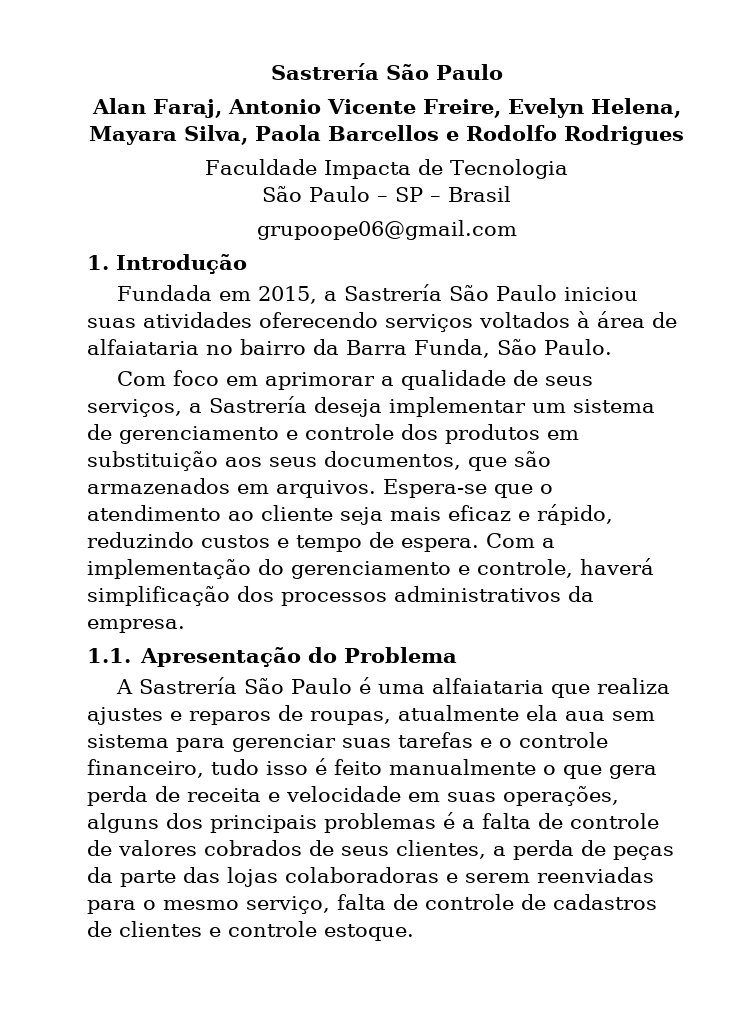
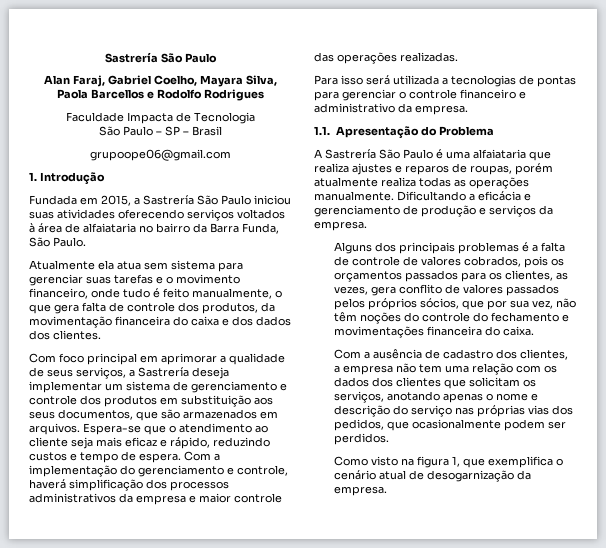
[227,98,681,118] Antonio Vicente Freire, Evelyn Helena, -> [108,75,197,86] Gabriel Coelho,
(612, 347) none -> [29,260,243,272] [29,274,240,286] [29,288,282,299] [29,302,275,314] [29,316,291,328] [29,330,101,340] // Atualmente ela atua sem sistema para gerenciar suas tarefas e o movimento financeiro, onde tudo é feito manualmente, o que gera falta de controle dos produtos, da movimentação financeira do caixa e dos dados dos clientes.
(219, 378) none -> [87,353,137,365] principal
(594, 594) none -> [136,493,282,505] [314,52,458,64] [314,75,576,87] [314,89,526,101] [314,103,412,113] empresa e maior controle das operações realizadas. // Para isso será utilizada a tecnologias de pontas para gerenciar o controle financeiro e administrativo da
[398,705,655,721] [87,732,608,752] [87,758,657,779] [87,786,619,806] [87,813,159,833] atualmente ela aua sem sistema para gerenciar suas tarefas e o controle financeiro, tudo isso é feito manualmente o que gera perda de receita e velocidade em suas operações, alguns -> [515,163,553,175] [314,177,529,189] [314,191,531,201] [314,205,553,217] [314,221,367,231] [334,242,373,254] porém atualmente realiza todas as operações manualmente. Dificultando a eficácia e gerenciamento de produção e serviços da empresa. // Alguns
[204,840,674,860] [87,867,654,887] [87,894,657,914] [87,921,414,941] cobrados de seus clientes, a perda de peças da parte das lojas colaboradoras e serem reenviadas para o mesmo serviço, falta de controle de cadastros de clientes e controle estoque. -> [464,256,565,268] [334,270,569,282] [334,284,560,296] [334,298,577,310] [334,312,570,324] [334,326,535,338] [334,349,569,360] [334,363,558,375] [334,377,537,389] [334,391,539,403] [334,405,574,417] [334,419,567,431] [334,433,390,445] [334,456,564,468] [334,470,532,482] [334,486,388,496] cobrados, pois os orçamentos passados para os clientes, as vezes, gera conflito de valores passados pelos próprios sócios, que por sua vez, não têm noções do controle do fechamento e movimentações financeira do caixa. // Com a ausência de cadastro dos clientes, a empresa não tem uma relação com os dados dos clientes que solicitam os serviços, anotando apenas o nome e descrição do serviço nas próprias vias dos pedidos, que ocasionalmente podem ser perdidos. // Como visto na figura 1, que exemplifica o cenário atual de desogarnização da empresa.

